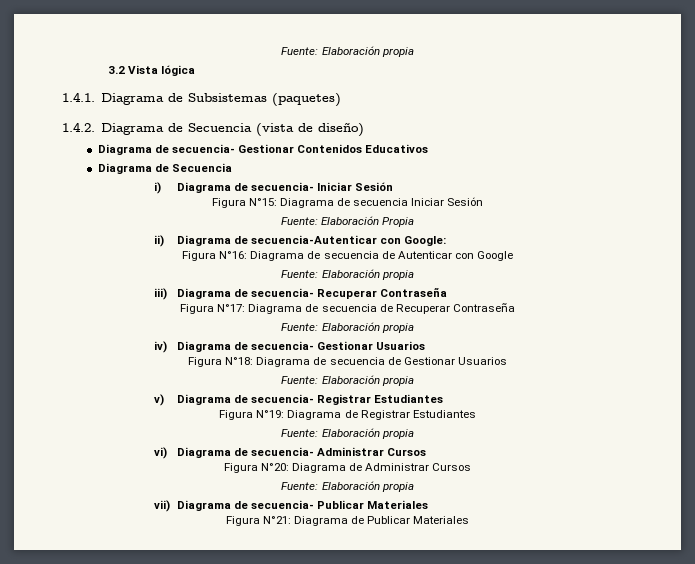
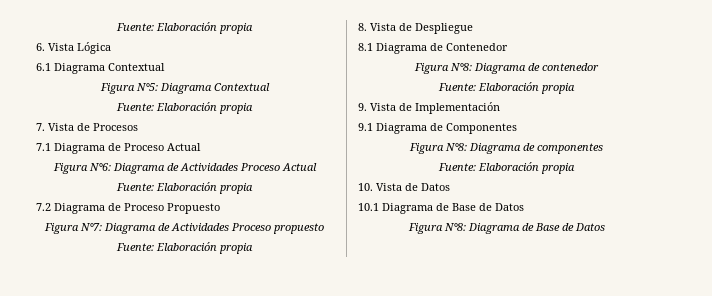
[281,46,414,57] [107,65,196,76] [62,92,341,107] [62,122,364,137] [97,144,429,155] [97,163,232,174] [153,182,394,194] [211,197,484,208] [280,216,415,227] [153,235,447,247] [182,251,513,261] [281,269,414,280] [153,287,448,300] [180,303,515,314] [281,322,414,333] [153,341,426,353] [188,357,507,367] [281,375,414,386] [153,394,444,406] [219,410,476,420] [281,428,414,439] [153,447,427,459] [223,463,472,473] [281,481,414,492] [153,500,429,512] [225,516,470,526] Fuente: Elaboración propia // 3.2 Vista lógica // 1.4.1. Diagrama de Subsistemas (paquetes) // 1.4.2. Diagrama de Secuencia (vista de diseño) // Diagrama de secuencia- Gestionar Contenidos Educativos // Diagrama de Secuencia // i) Diagrama de secuencia- Iniciar Sesión // Figura N°15: Diagrama de secuencia Iniciar Sesión // Fuente: Elaboración Propia // ii) Diagrama de secuencia-Autenticar con Google: // Figura N°16: Diagrama de secuencia de Autenticar con Google // Fuente: Elaboración propia // iii) Diagrama de secuencia- Recuperar Contraseña // Figura N°17: Diagrama de secuencia de Recuperar Contraseña // Fuente: Elaboración propia // iv) Diagrama de secuencia- Gestionar Usuarios // Figura N°18: Diagrama de secuencia de Gestionar Usuarios // Fuente: Elaboración propia // v) Diagrama de secuencia- Registrar Estudiantes // Figura N°19: Diagrama de Registrar Estudiantes // Fuente: Elaboración propia // vi) Diagrama de secuencia- Administrar Cursos // Figura N°20: Diagrama de Administrar Cursos // Fuente: Elaboración propia // vii) Diagrama de secuencia- Publicar Materiales // Figura N°21: Diagrama de Publicar Materiales -> [116,22,253,34] [36,42,111,54] [36,63,165,74] [99,83,270,94] [116,102,253,114] [36,123,138,131] [36,143,201,154] [52,163,317,174] [116,182,253,194] [36,203,220,214] [44,223,324,234] [116,242,253,254] [358,23,473,34] [358,43,508,54] [414,63,599,74] [438,82,575,94] [358,102,500,114] [358,123,517,134] [409,143,603,154] [438,162,575,174] [358,183,450,191] [358,203,524,214] [407,223,605,234] Fuente: Elaboración propia // 6. Vista Lógica // 6.1 Diagrama Contextual // Figura N°5: Diagrama Contextual // Fuente: Elaboración propia // 7. Vista de Procesos // 7.1 Diagrama de Proceso Actual // Figura N°6: Diagrama de Actividades Proceso Actual // Fuente: Elaboración propia // 7.2 Diagrama de Proceso Propuesto // Figura N°7: Diagrama de Actividades Proceso propuesto // Fuente: Elaboración propia // 8. Vista de Despliegue // 8.1 Diagrama de Contenedor // Figura N°8: Diagrama de contenedor // Fuente: Elaboración propia // 9. Vista de Implementación // 9.1 Diagrama de Componentes // Figura N°8: Diagrama de componentes // Fuente: Elaboración propia // 10. Vista de Datos // 10.1 Diagrama de Base de Datos // Figura N°8: Diagrama de Base de Datos

